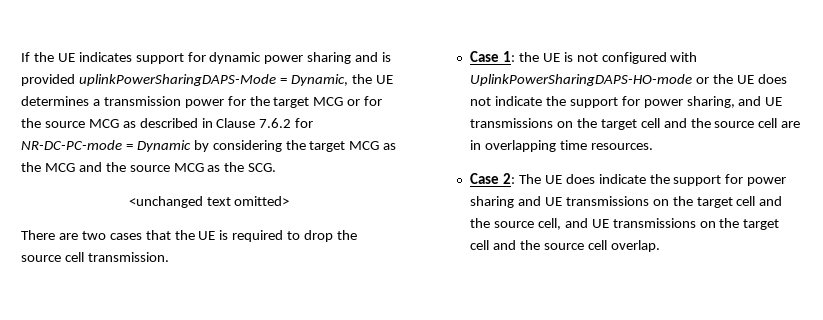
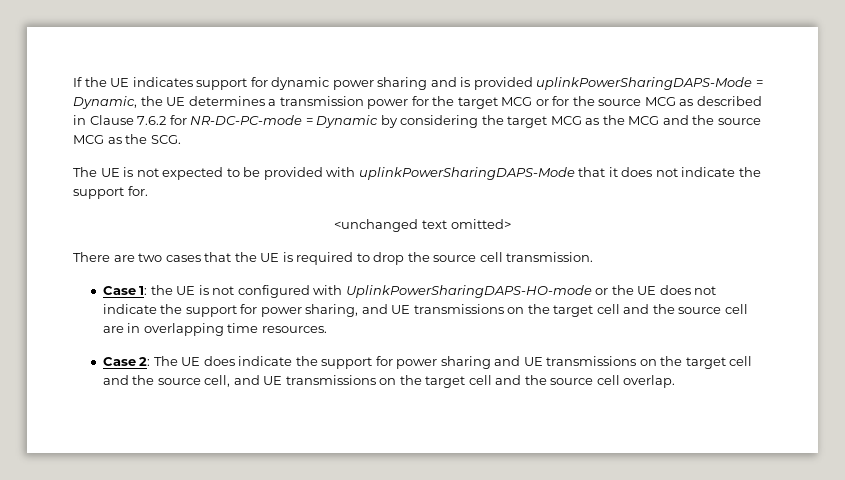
(277, 167) none -> [73,167,761,180] [73,186,148,199] // The UE is not expected to be provided with uplinkPowerSharingDAPS-Mode that it does not indicate the support for.

